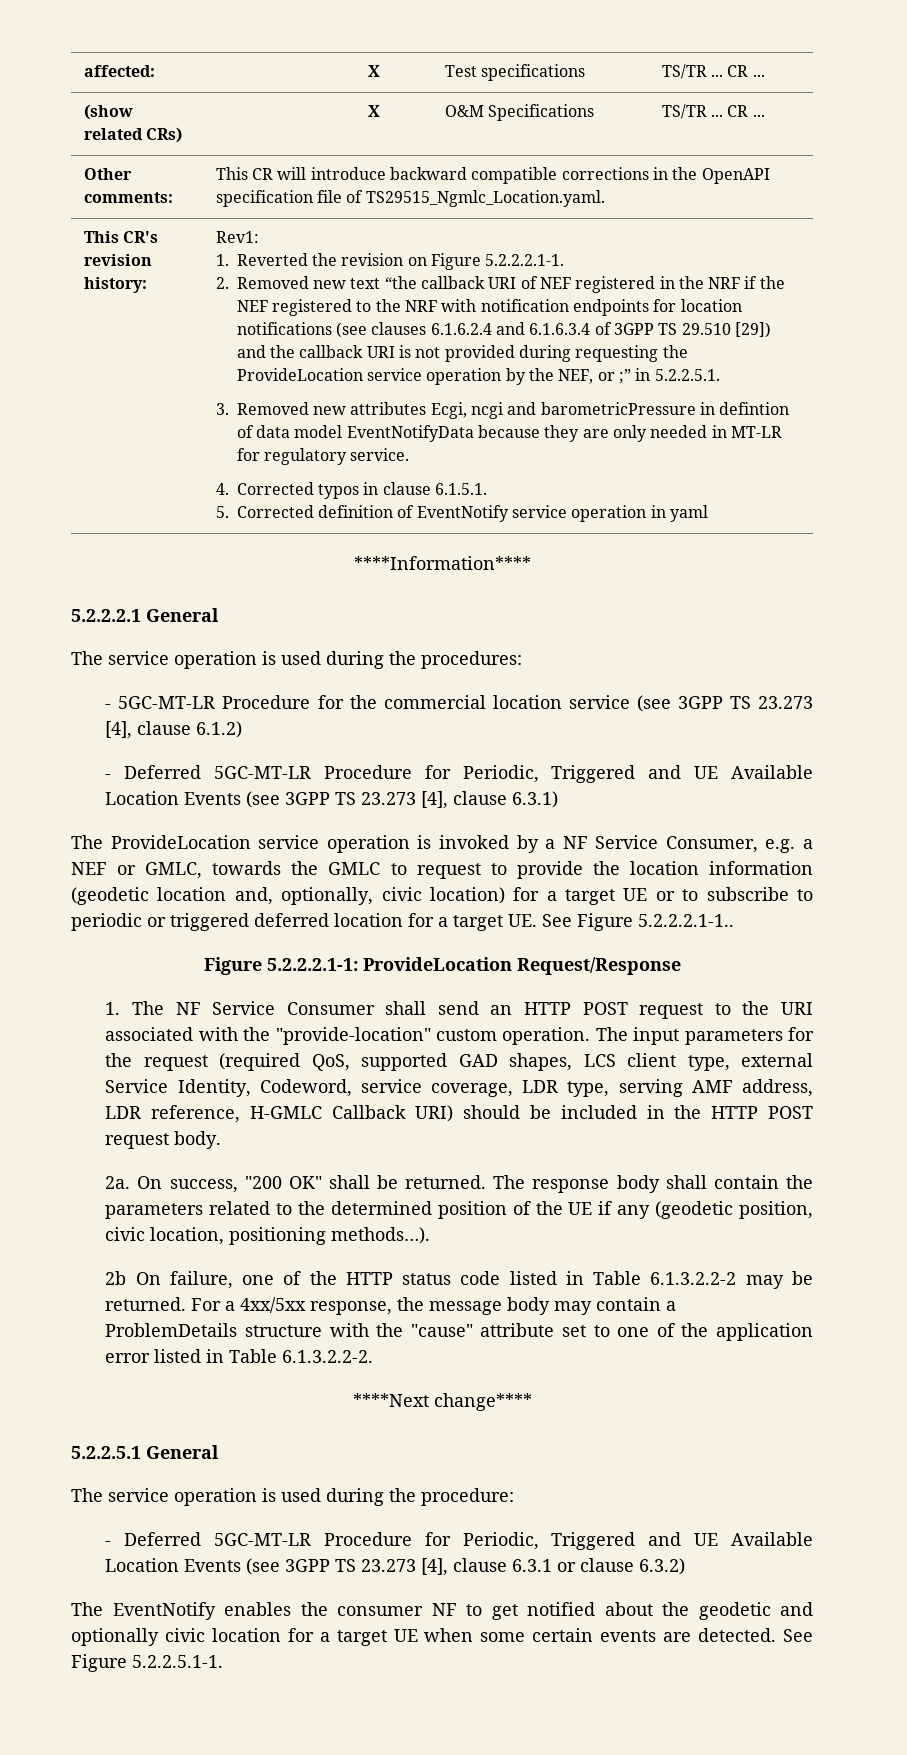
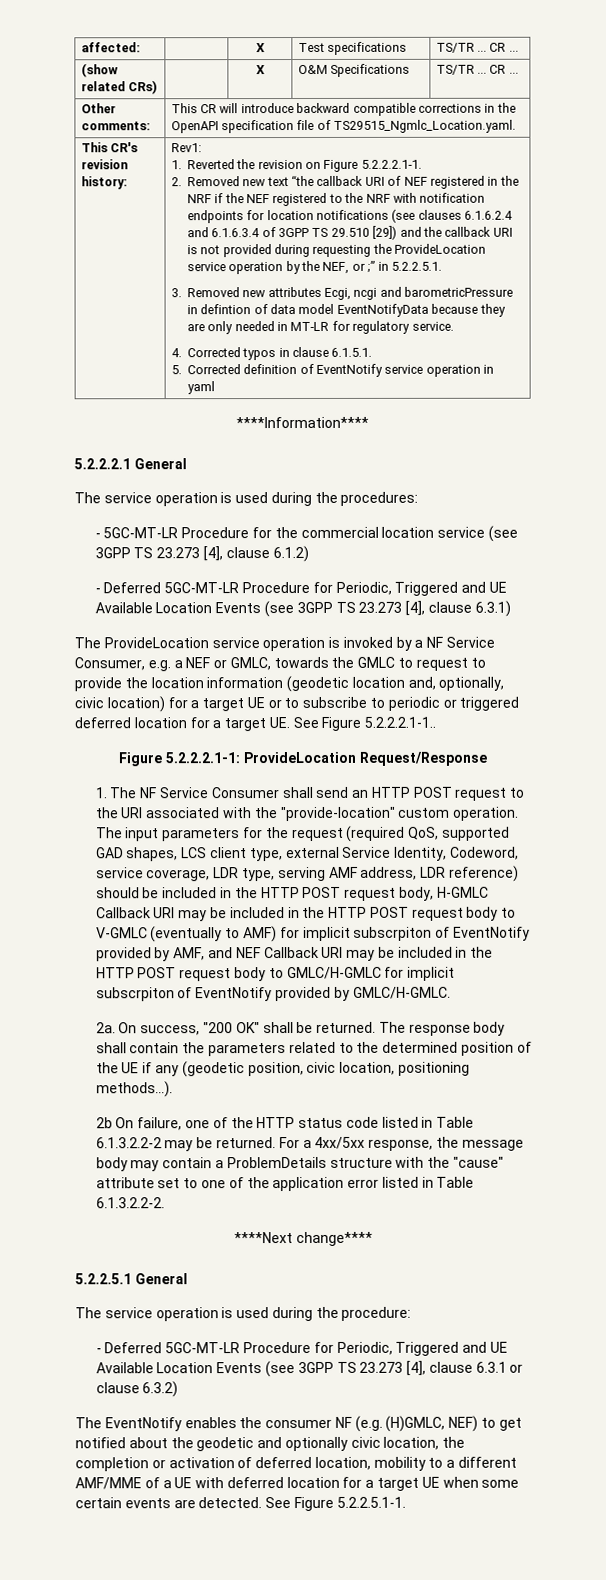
[151,1105,454,1123] reference, H-GMLC Callback URI) -> [448,865,519,882] reference)
[174,1131,222,1149] body. -> [398,886,489,901] [95,906,517,922] [95,926,530,943] [95,946,494,962] [95,966,456,982] [95,986,451,1002] body, H-GMLC Callback URI may be included in the HTTP POST request body to V-GMLC (eventually to AMF) for implicit subscrpiton of EventNotify provided by AMF, and NEF Callback URI may be included in the HTTP POST request body to GMLC/H-GMLC for implicit subscrpiton of EventNotify provided by GMLC/H-GMLC.
(457, 1609) none -> [354,1415,479,1432] (e.g. (H)GMLC, NEF)
(205, 1635) none -> [383,1436,466,1450] [75,1456,518,1472] [75,1477,284,1490] location, the completion or activation of deferred location, mobility to a different AMF/MME of a UE with deferred

